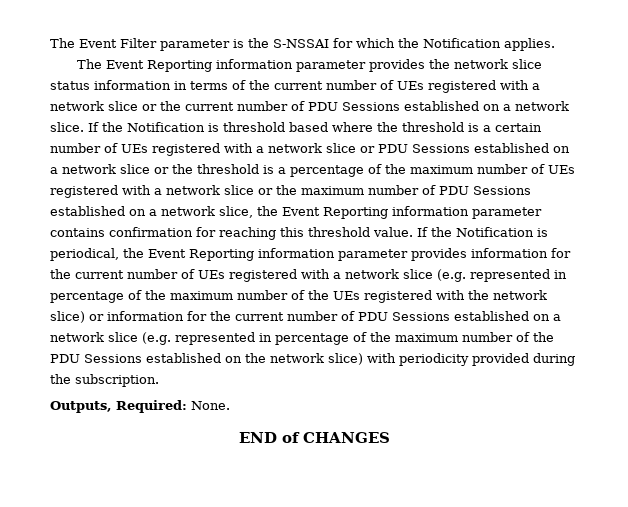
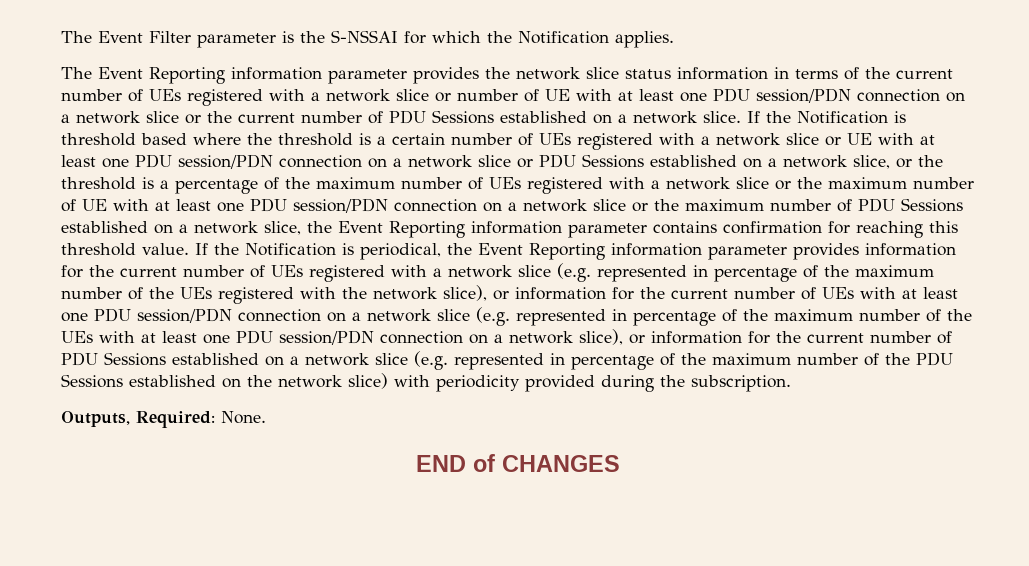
(157, 107) none -> [457,88,965,103] [61,111,201,124] number of UE with at least one PDU session/PDN connection on a network slice or
[378,143,570,153] [50,164,150,174] PDU Sessions established on a network slice -> [847,133,935,145] [61,154,890,169] UE with at least one PDU session/PDN connection on a network slice or PDU Sessions established on a network slice,
(436, 190) none -> [82,198,852,213] UE with at least one PDU session/PDN connection on a network slice or the maximum number of
[50,311,85,323] slice) -> [443,285,958,301] [61,307,972,326] [61,329,623,345] slice), or information for the current number of UEs with at least one PDU session/PDN connection on a network slice (e.g. represented in percentage of the maximum number of the UEs with at least one PDU session/PDN connection on a network slice),

